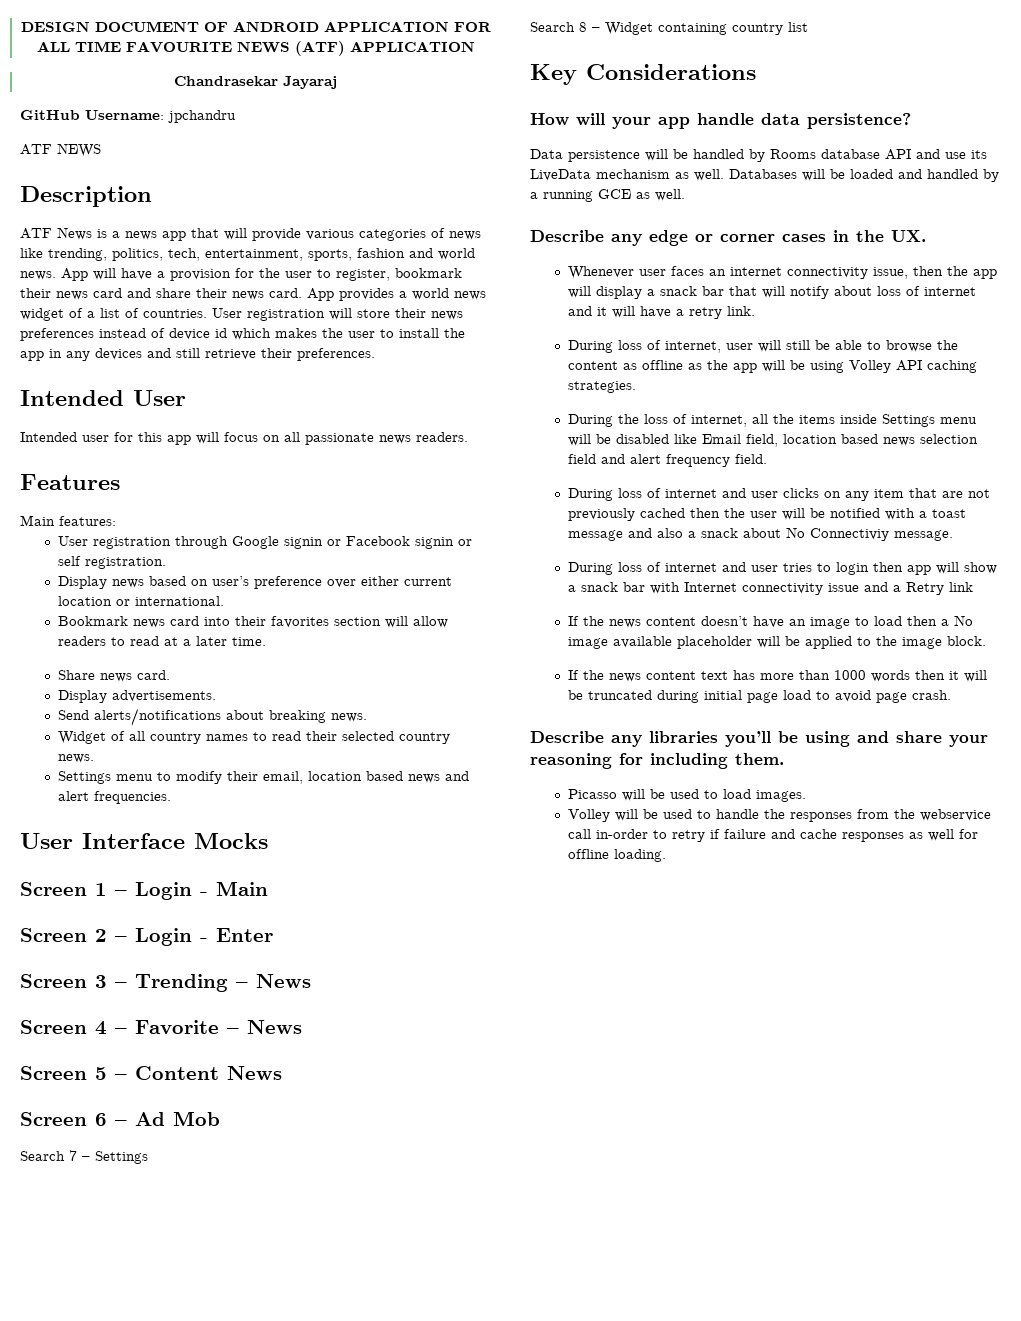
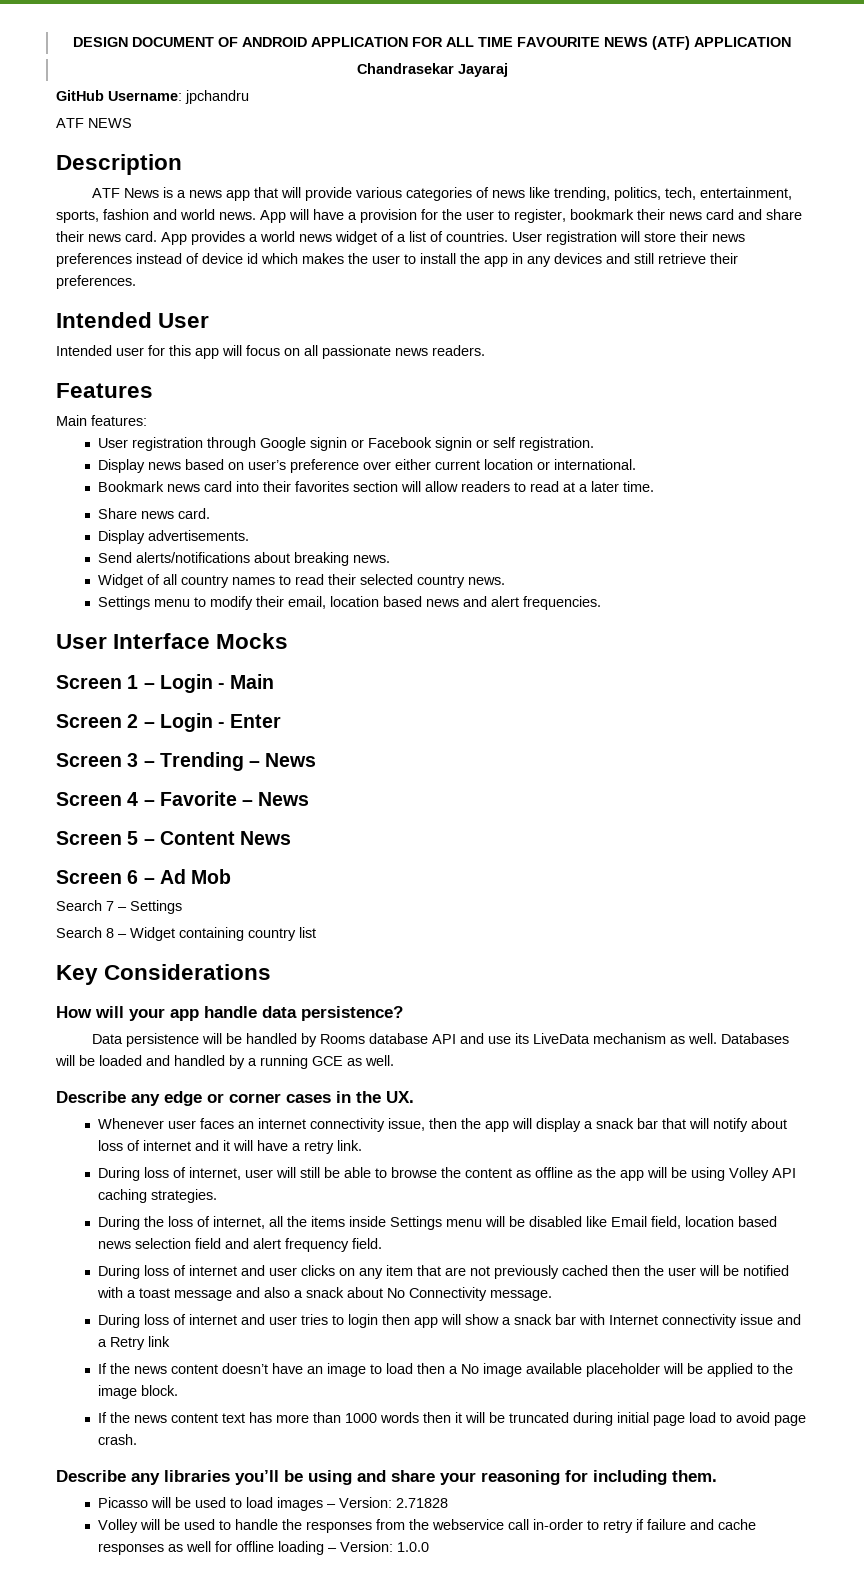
[810,528,890,541] Connectiviy -> [409,1287,488,1301] Connectivity
[756,790,807,802] images. -> [277,1497,449,1511] images – Version: 2.71828
[614,849,667,862] loading. -> [278,1541,430,1555] loading – Version: 1.0.0

